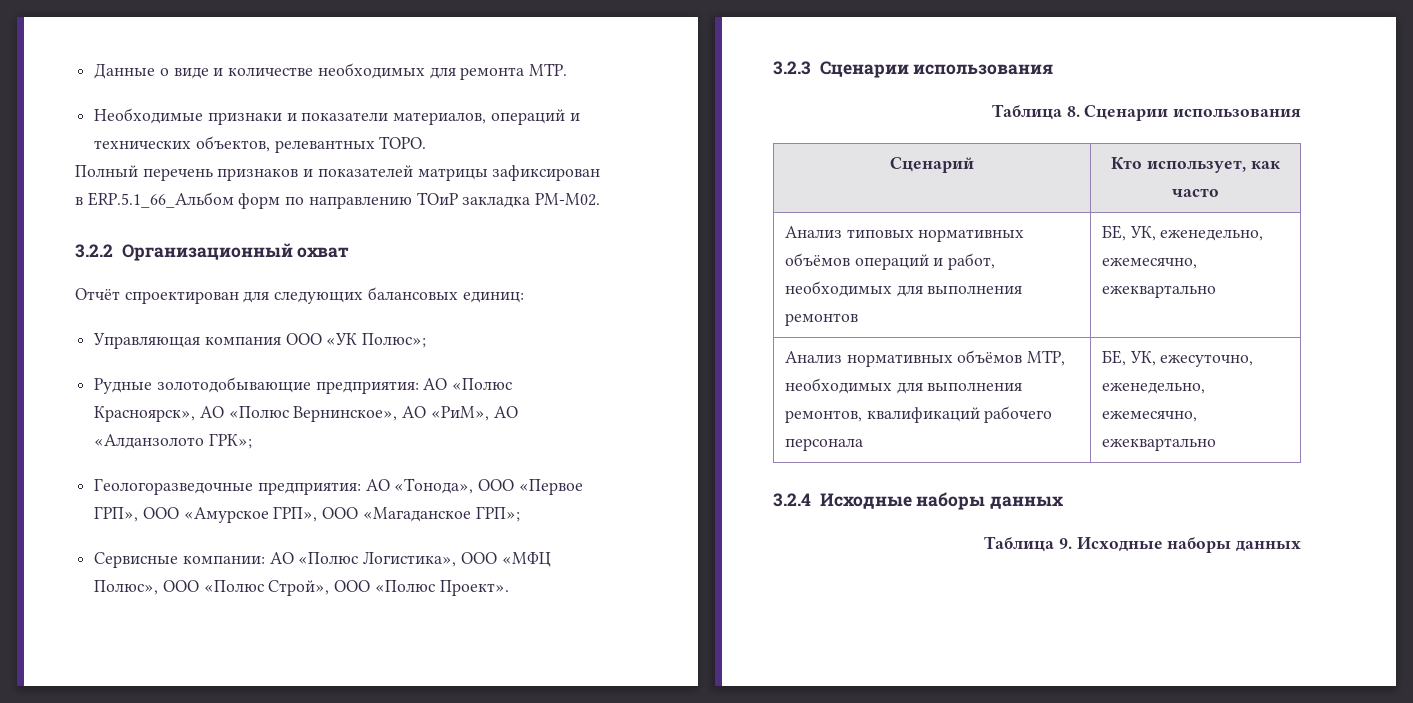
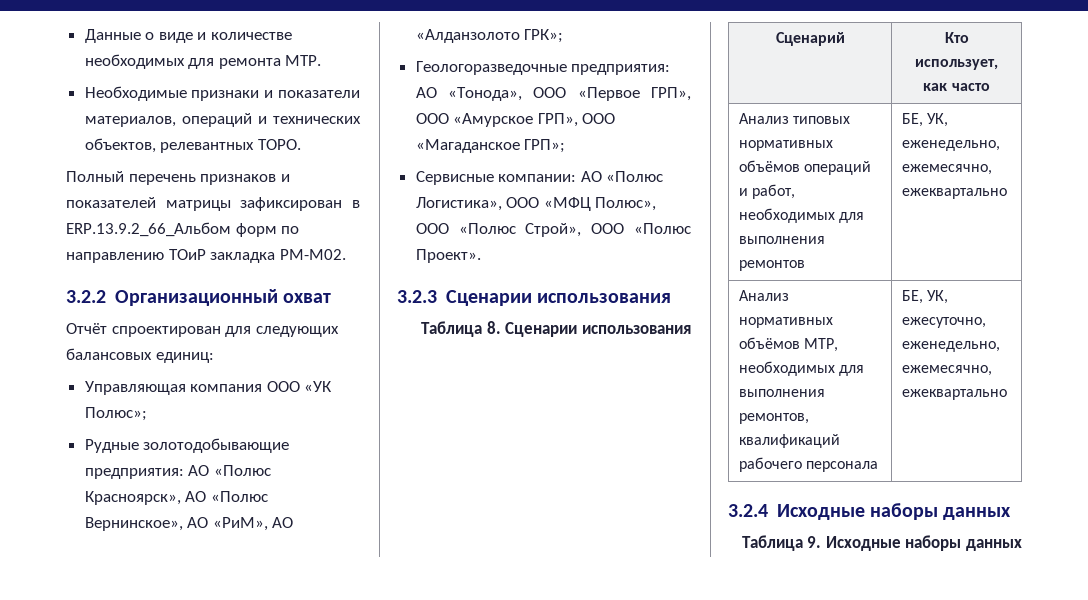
[87,192,234,208] ERP.5.1_66_Альбом -> [66,222,231,237] ERP.13.9.2_66_Альбом

